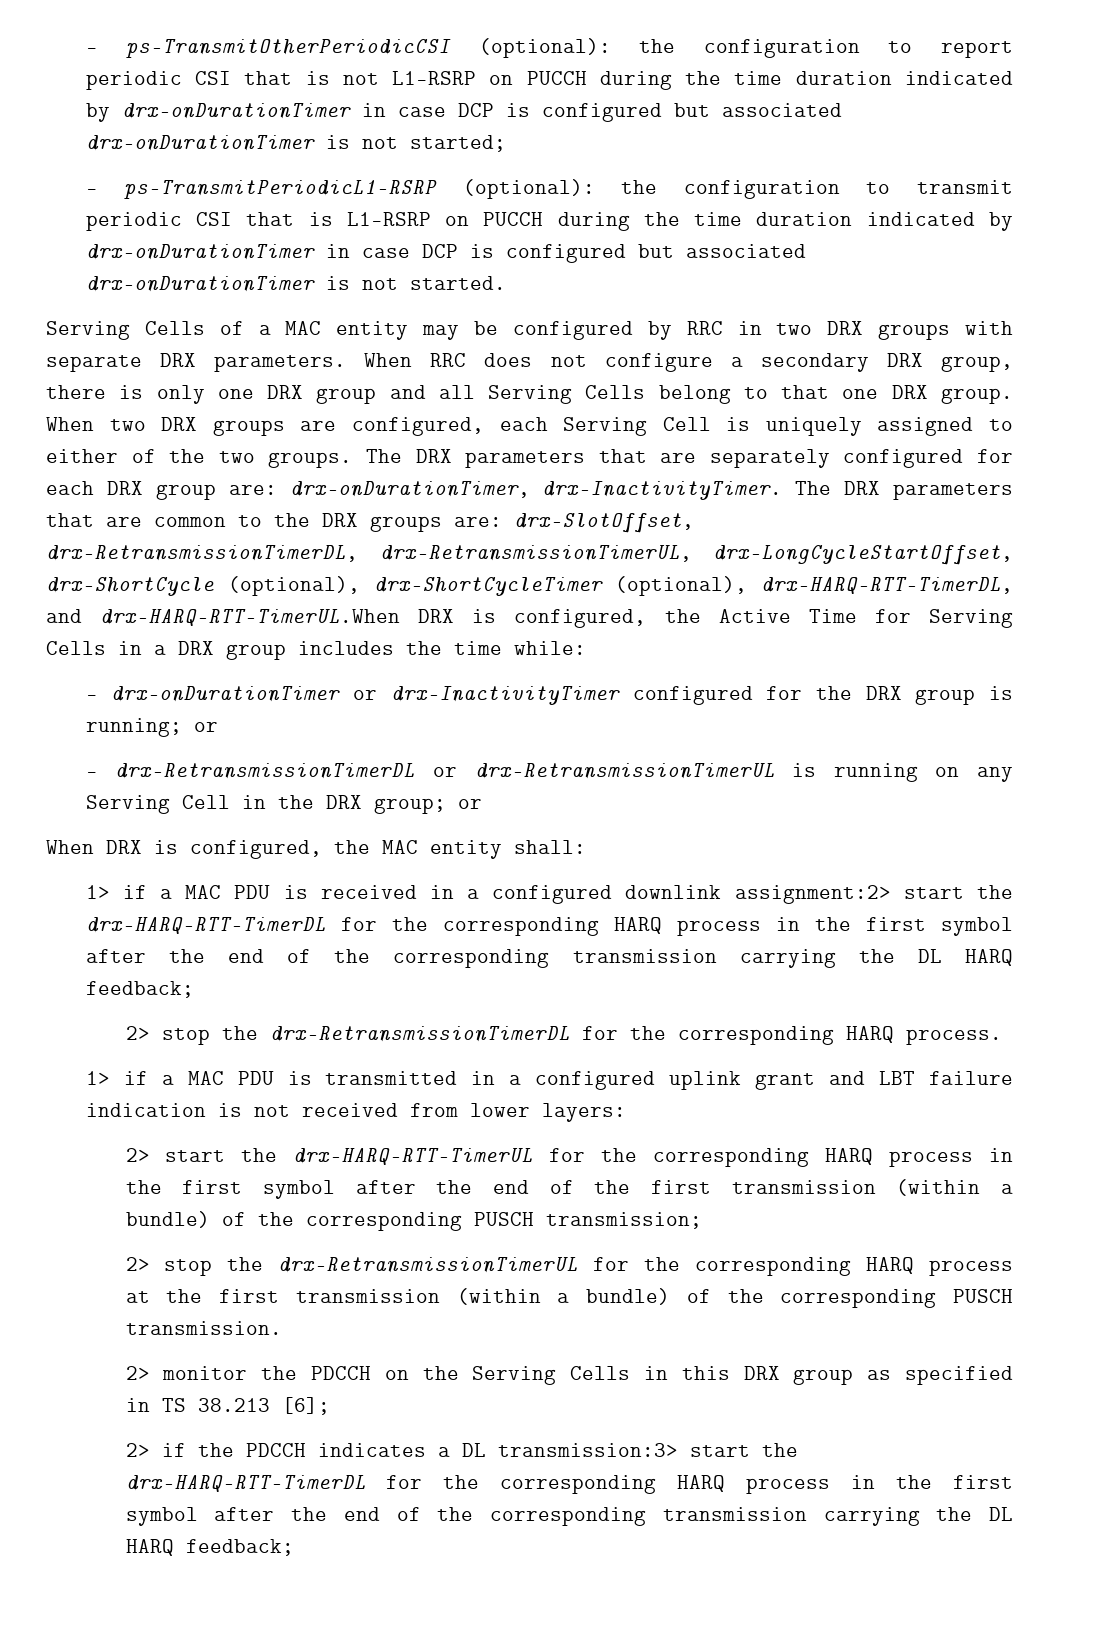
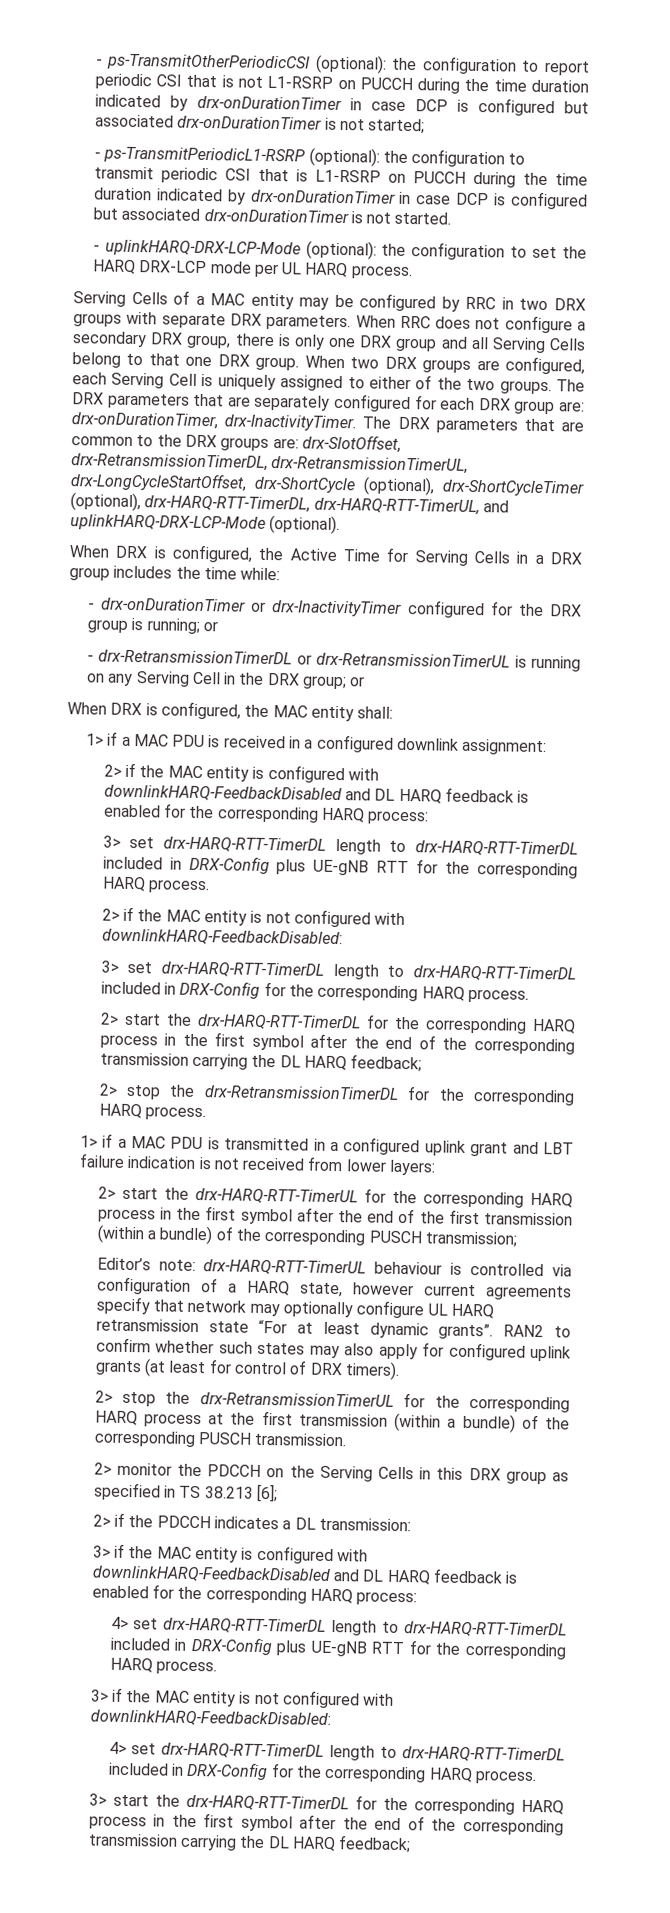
(506, 283) none -> [92,239,588,261] [91,259,413,280] // - uplinkHARQ-DRX-LCP-Mode (optional): the configuration to set the HARQ DRX-LCP mode per UL HARQ process.
[46,609,401,626] and drx-HARQ-RTT-TimerUL.When -> [313,497,509,516] [70,514,341,535] [69,545,109,558] drx-HARQ-RTT-TimerUL, and uplinkHARQ-DRX-LCP-Mode (optional). // When
[734,885,891,904] assignment:2> -> [461,738,548,756] [103,762,379,784] [103,784,530,804] [103,803,430,825] [102,835,579,857] [102,855,578,879] [101,876,211,894] [101,906,406,928] [101,928,343,947] [100,960,577,982] [100,980,530,1003] [99,1012,119,1025] assignment: // 2> if the MAC entity is configured with downlinkHARQ-FeedbackDisabled and DL HARQ feedback is enabled for the corresponding HARQ process: // 3> set drx-HARQ-RTT-TimerDL length to drx-HARQ-RTT-TimerDL included in DRX-Config plus UE-gNB RTT for the corresponding HARQ process. // 2> if the MAC entity is not configured with downlinkHARQ-FeedbackDisabled: // 3> set drx-HARQ-RTT-TimerDL length to drx-HARQ-RTT-TimerDL included in DRX-Config for the corresponding HARQ process. // 2>
(702, 1220) none -> [96,1257,573,1277] [96,1276,572,1301] [95,1296,494,1319] [95,1318,571,1340] [95,1337,571,1362] [94,1358,400,1380] // Editor’s note: drx-HARQ-RTT-TimerUL behaviour is controlled via configuration of a HARQ state, however current agreements specify that network may optionally configure UL HARQ retransmission state “For at least dynamic grants”. RAN2 to confirm whether such states may also apply for configured uplink grants (at least for control of DRX timers).
[497,1443,678,1457] transmission:3> -> [318,1517,411,1532] [92,1543,368,1565] [91,1565,518,1585] [91,1584,418,1606] [110,1616,568,1638] [109,1636,567,1660] [109,1657,217,1675] [90,1687,395,1709] [89,1709,331,1728] [108,1741,566,1763] [107,1761,538,1785] [88,1793,107,1806] transmission: // 3> if the MAC entity is configured with downlinkHARQ-FeedbackDisabled and DL HARQ feedback is enabled for the corresponding HARQ process: // 4> set drx-HARQ-RTT-TimerDL length to drx-HARQ-RTT-TimerDL included in DRX-Config plus UE-gNB RTT for the corresponding HARQ process. // 3> if the MAC entity is not configured with downlinkHARQ-FeedbackDisabled: // 4> set drx-HARQ-RTT-TimerDL length to drx-HARQ-RTT-TimerDL included in DRX-Config for the corresponding HARQ process. // 3>

